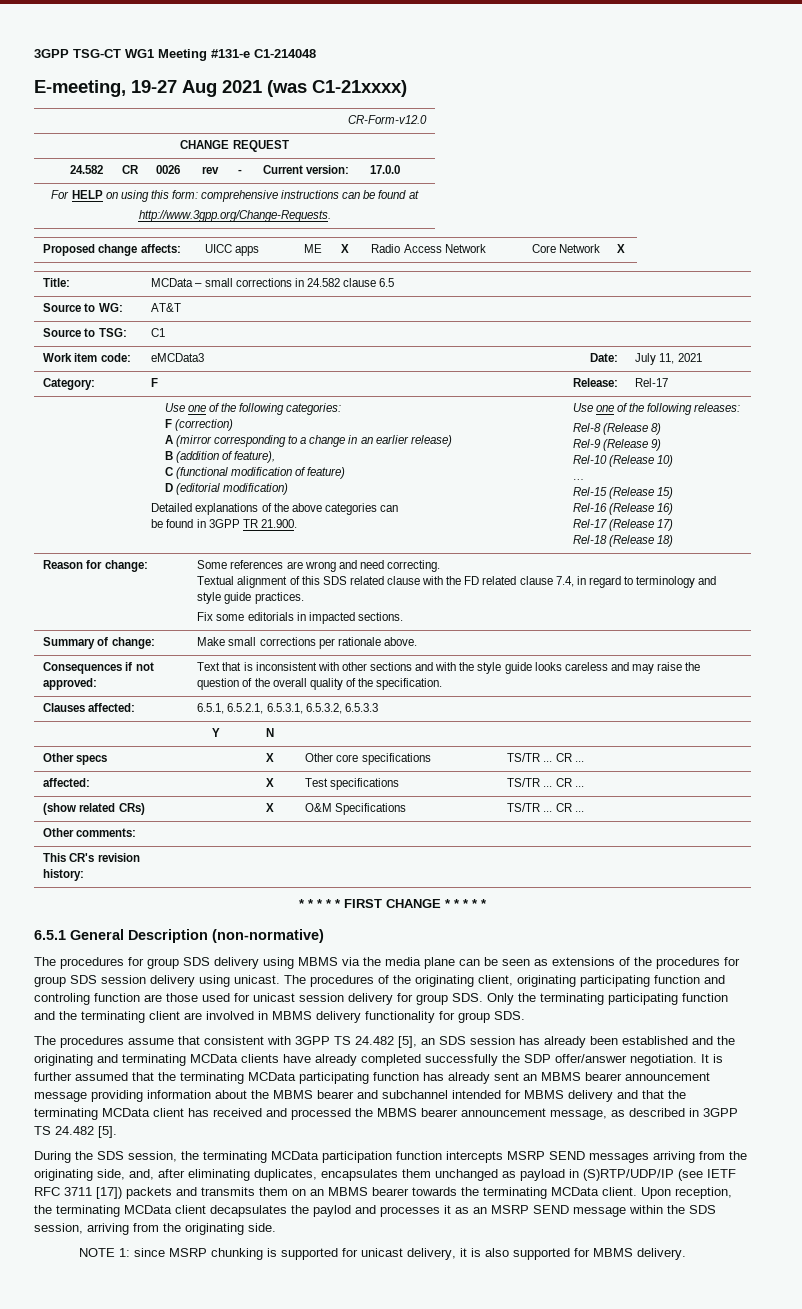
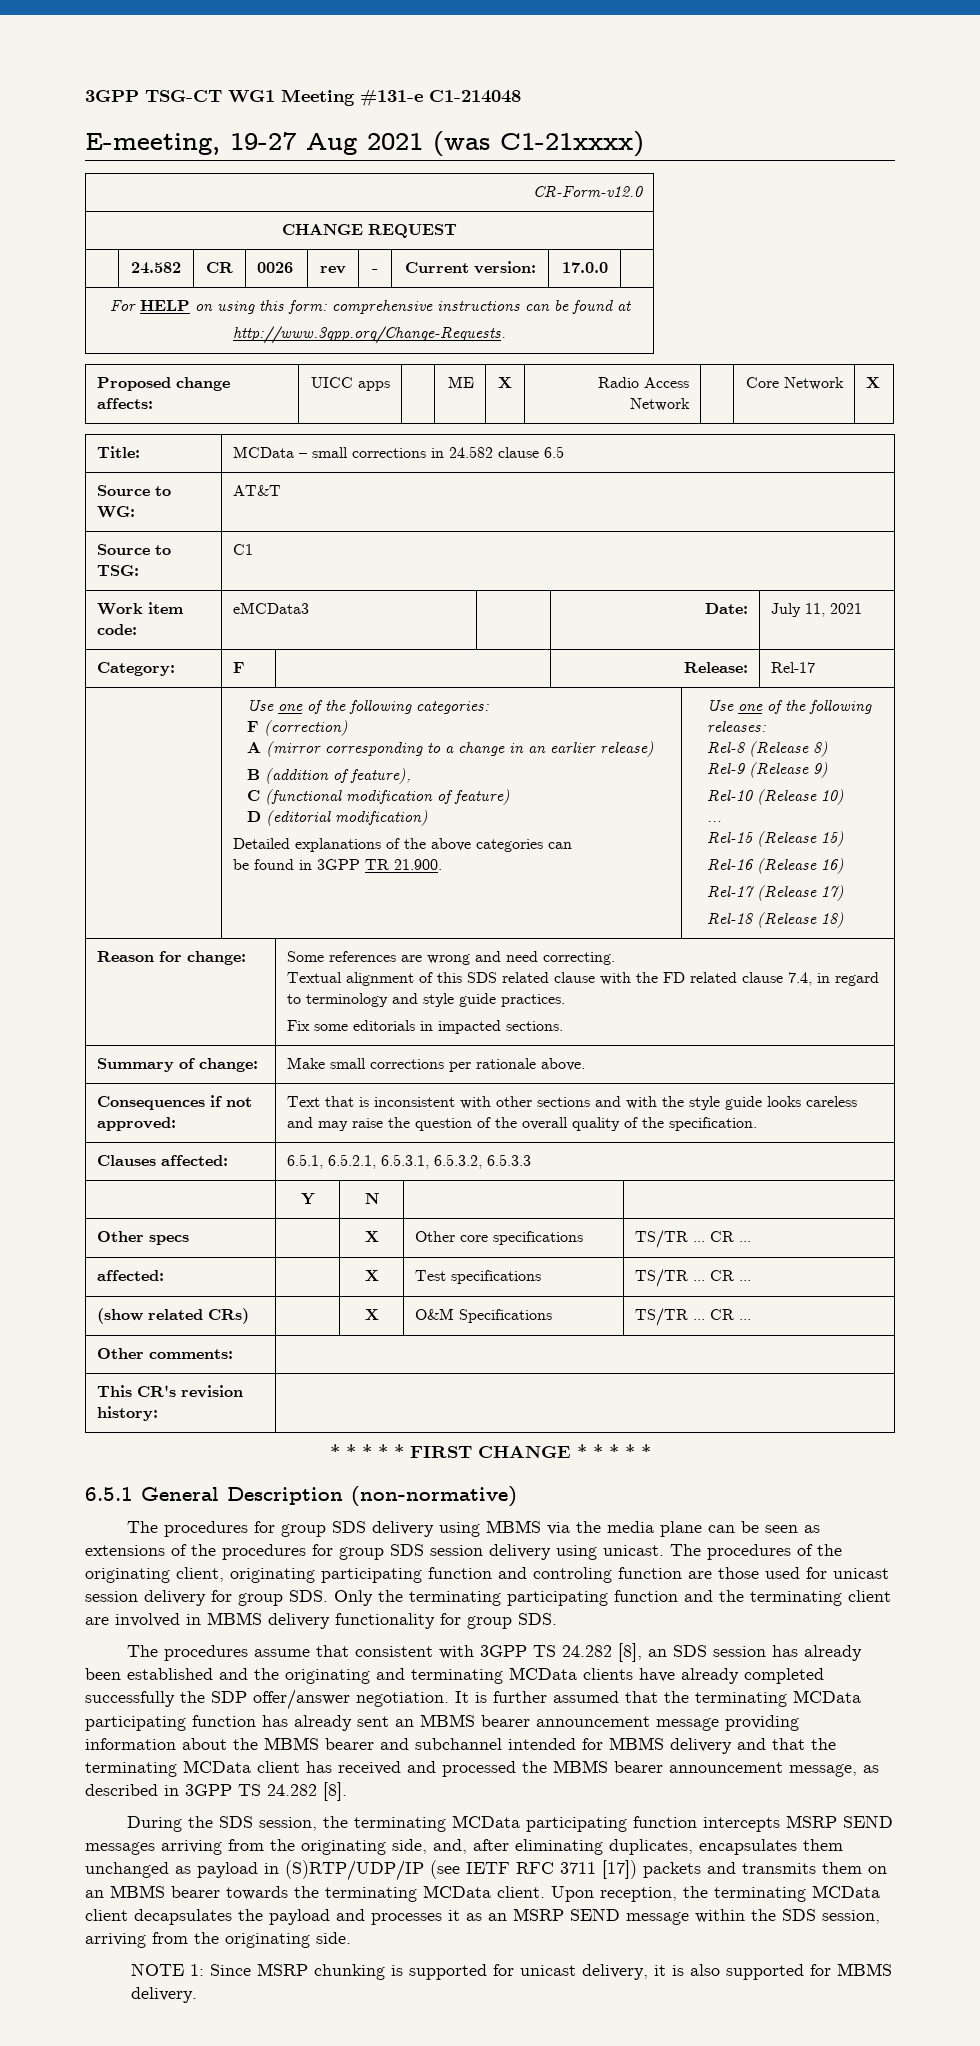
[355,1036,417,1048] 24.482 [5], -> [561,1643,642,1662] 24.282 [8],
[55,1126,117,1138] 24.482 [5]. -> [267,1782,347,1801] 24.282 [8].
[322,1151,392,1163] participation -> [525,1817,627,1832] participating
[313,1205,351,1217] paylod -> [269,1909,330,1925] payload
[133,1248,165,1257] since -> [209,1964,251,1976] Since

